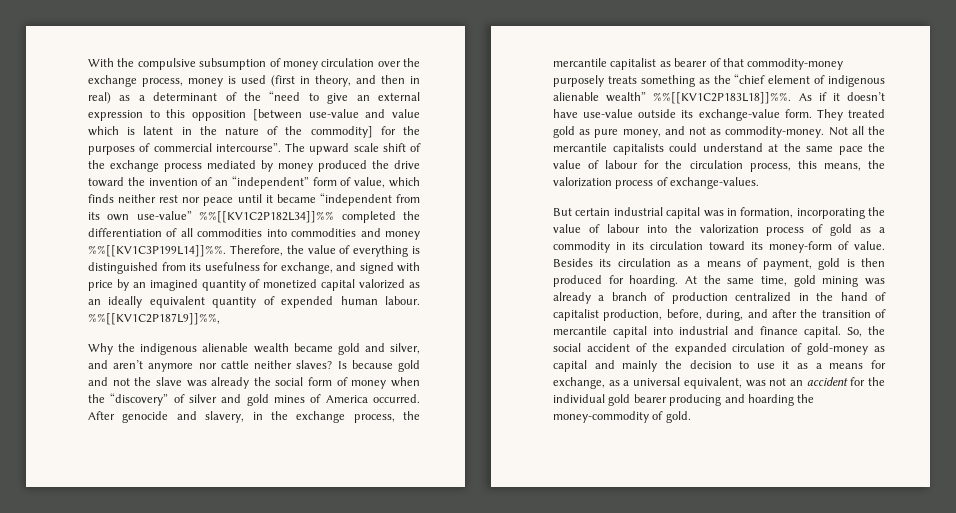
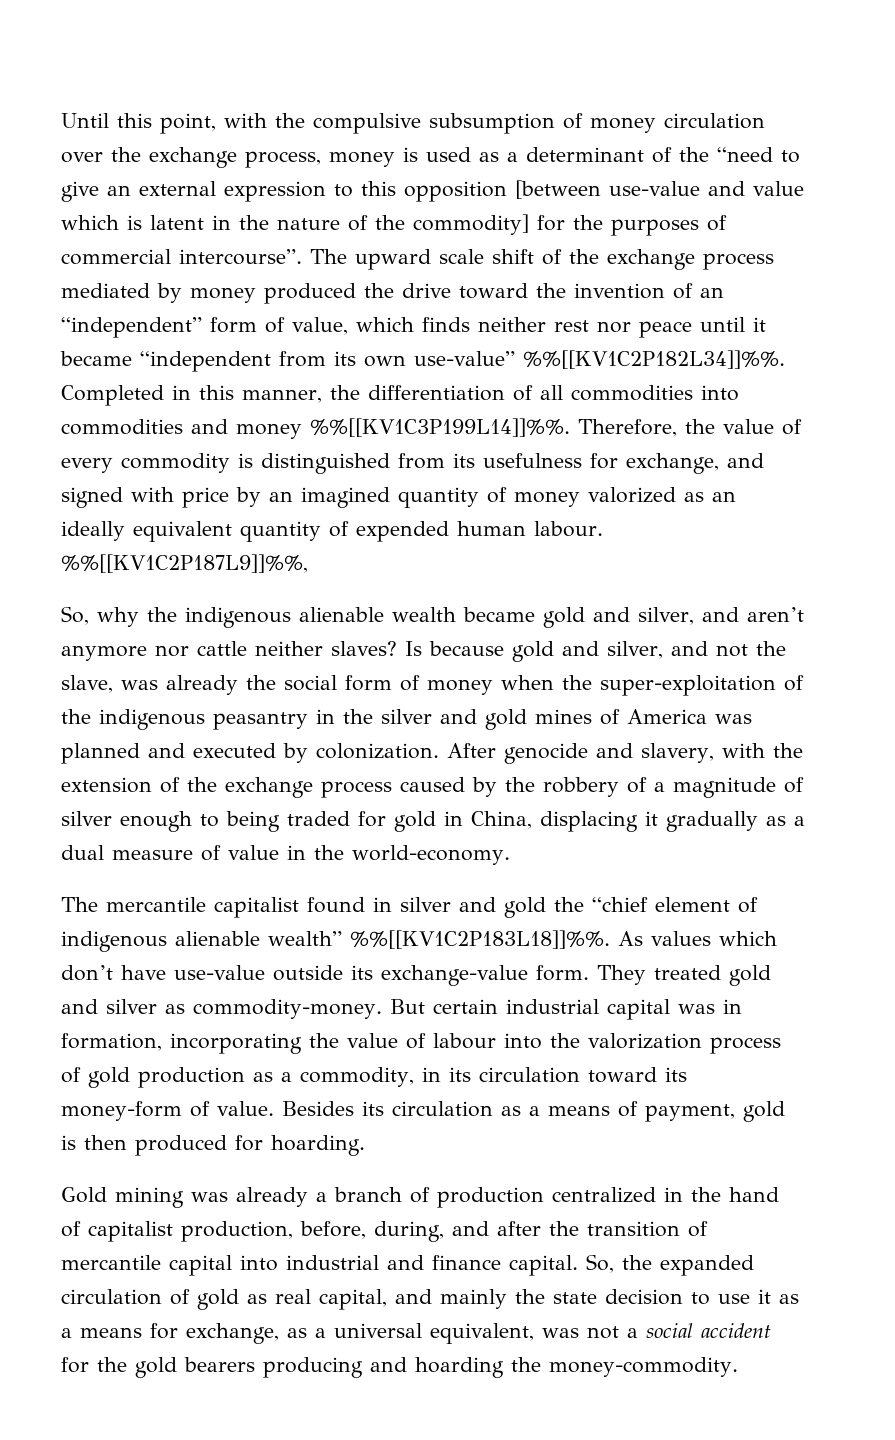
[88,58,114,67] With -> [61,113,267,134] Until this point, with
[271,75,420,87] [88,92,111,104] (first in theory, and then in real) -> (471, 154) none
[199,211,396,223] %%[[KV1C2P182L34]]%% completed -> [523,350,785,369] [61,385,322,406] %%[[KV1C2P182L34]]%%. Completed in this manner,
[353,245,409,257] everything -> [61,453,230,473] every commodity
[263,279,356,291] monetized capital -> [514,491,580,507] money
[88,343,113,355] Why -> [61,606,139,627] So, why
(108, 381) none -> [607,641,708,659] silver, and
[155,377,182,386] slave -> [61,675,113,693] slave,
[110,393,185,406] “discovery” of -> [600,675,804,696] [61,709,373,730] super-exploitation of the indigenous peasantry in the
[373,394,420,403] [88,411,420,423] [553,58,844,70] [553,75,710,87] occurred. After genocide and slavery, in the exchange process, the mercantile capitalist as bearer of that commodity-money purposely treats something as -> [715,714,752,724] [61,743,803,764] [61,777,804,798] [61,811,805,832] [61,845,510,865] [61,897,546,918] was planned and executed by colonization. After genocide and slavery, with the extension of the exchange process caused by the robbery of a magnitude of silver enough to being traded for gold in China, displacing it gradually as a dual measure of value in the world-economy. // The mercantile capitalist found in silver and gold
[818,92,885,101] if it doesn’t -> [651,931,777,946] [61,965,113,981] values which don’t
[579,126,885,138] [553,143,885,155] [553,160,885,172] [553,177,760,189] as pure money, and not as commodity-money. Not all the mercantile capitalists could understand at the same pace the value of labour for the circulation process, this means, the valorization process of exchange-values. // -> [61,999,382,1019] and silver as commodity-money.
[860,227,885,233] [553,241,610,253] as a commodity -> [138,1067,414,1088] production as a commodity,
[685,275,816,287] At the same time, gold -> [61,1187,107,1203] // Gold
[553,343,885,355] [553,360,587,372] social accident of the expanded circulation of gold-money as capital -> [660,1255,754,1276] [61,1289,387,1310] expanded circulation of gold as real capital,
(682, 364) none -> [553,1292,597,1304] state
[789,380,803,386] an -> [627,1323,693,1338] a social
[553,394,667,406] individual gold bearer -> [135,1357,255,1378] gold bearers
[553,411,691,423] money-commodity of gold. -> [549,1357,738,1377] money-commodity.

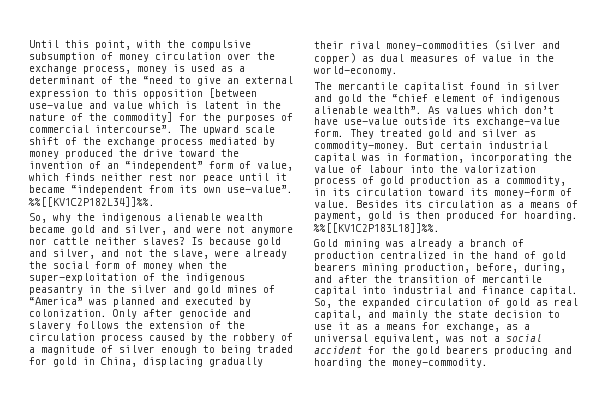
[414,351,515,366] use-value” -> [227,185,293,193] use-value”.
[61,385,739,406] [61,418,802,439] [61,453,764,474] [61,487,736,508] [61,521,603,542] [61,554,308,573] Completed in this manner, the differentiation of all commodities into commodities and money %%[[KV1C3P199L14]]%%. Therefore, the value of every commodity is distinguished from its usefulness for exchange, and signed with price by an imagined quantity of money valorized as an ideally equivalent quantity of expended human labour. %%[[KV1C2P187L9]]%%, -> (155, 202) none
[746,607,804,622] aren’t -> [197,225,245,233] were not
[121,680,158,690] was -> [215,250,239,257] were
[627,709,707,724] America -> [29,297,83,305] “America”
[447,743,765,764] After genocide and slavery, with -> [113,309,251,319] [29,321,119,331] Only after genocide and slavery follows
[225,777,313,798] exchange -> [29,333,95,341] circulation
[645,811,805,832] [61,845,193,860] it gradually as a dual measure -> [209,357,263,367] [314,40,560,51] [314,53,458,64] gradually their rival money-commodities (silver and copper) as dual measures
[268,930,610,949] wealth” %%[[KV1C2P183L18]]%%. -> [374,106,422,114] wealth”.
(365, 1145) none -> [313,223,440,233] %%[[KV1C2P183L18]]%%.
[88,1221,173,1242] capitalist -> [542,251,566,261] [314,263,398,273] gold bearers mining

